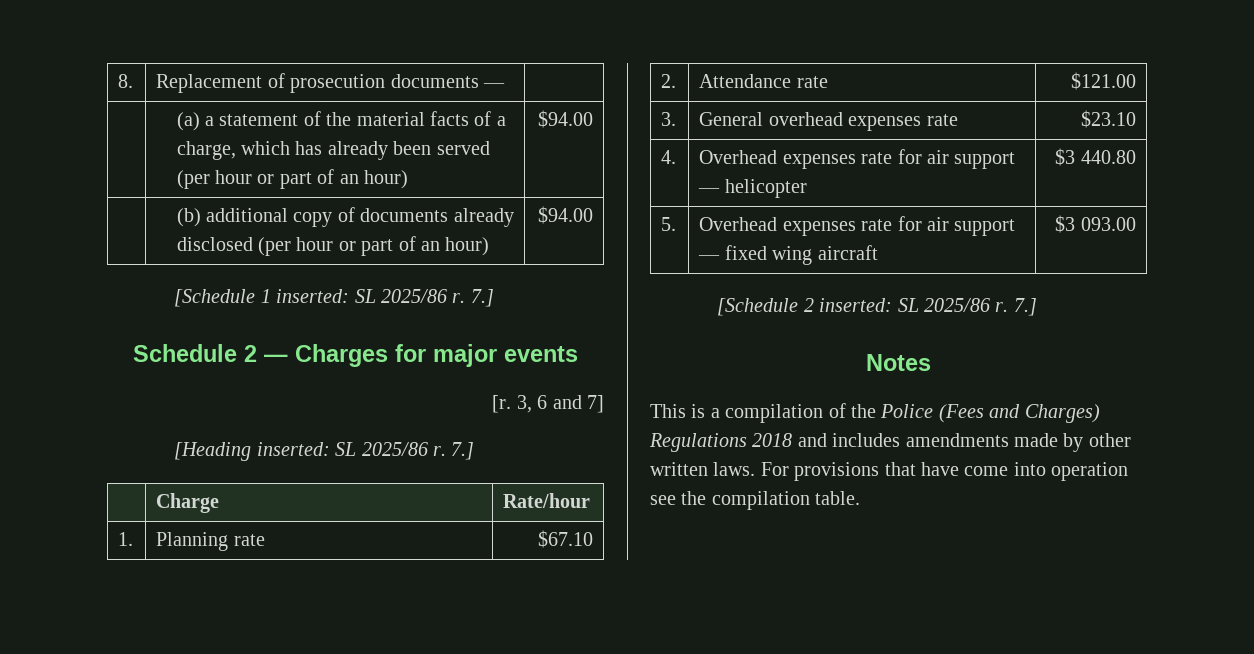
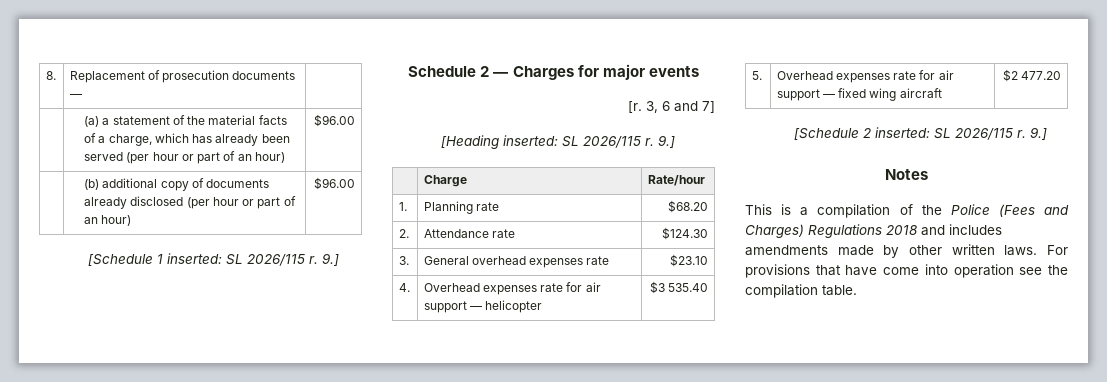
[537,110,593,128] $94.00 -> [314,114,356,127] $96.00
[537,206,593,224] $94.00 -> [314,177,356,190] $96.00
[381,289,494,307] 2025/86 r. 7.] -> [246,253,339,266] 2026/115 r. 9.]
[361,442,475,460] 2025/86 r. 7.] -> [582,135,675,148] 2026/115 r. 9.]
[537,530,593,548] $67.10 -> [668,200,709,213] $68.20
[1070,72,1136,90] $121.00 -> [662,227,709,240] $124.30
[1080,150,1136,164] 440.80 -> [668,283,709,292] 535.40
[1055,215,1136,233] $3 093.00 -> [1003,69,1062,82] $2 477.20
[924,298,1037,316] 2025/86 r. 7.] -> [954,127,1047,140] 2026/115 r. 9.]

